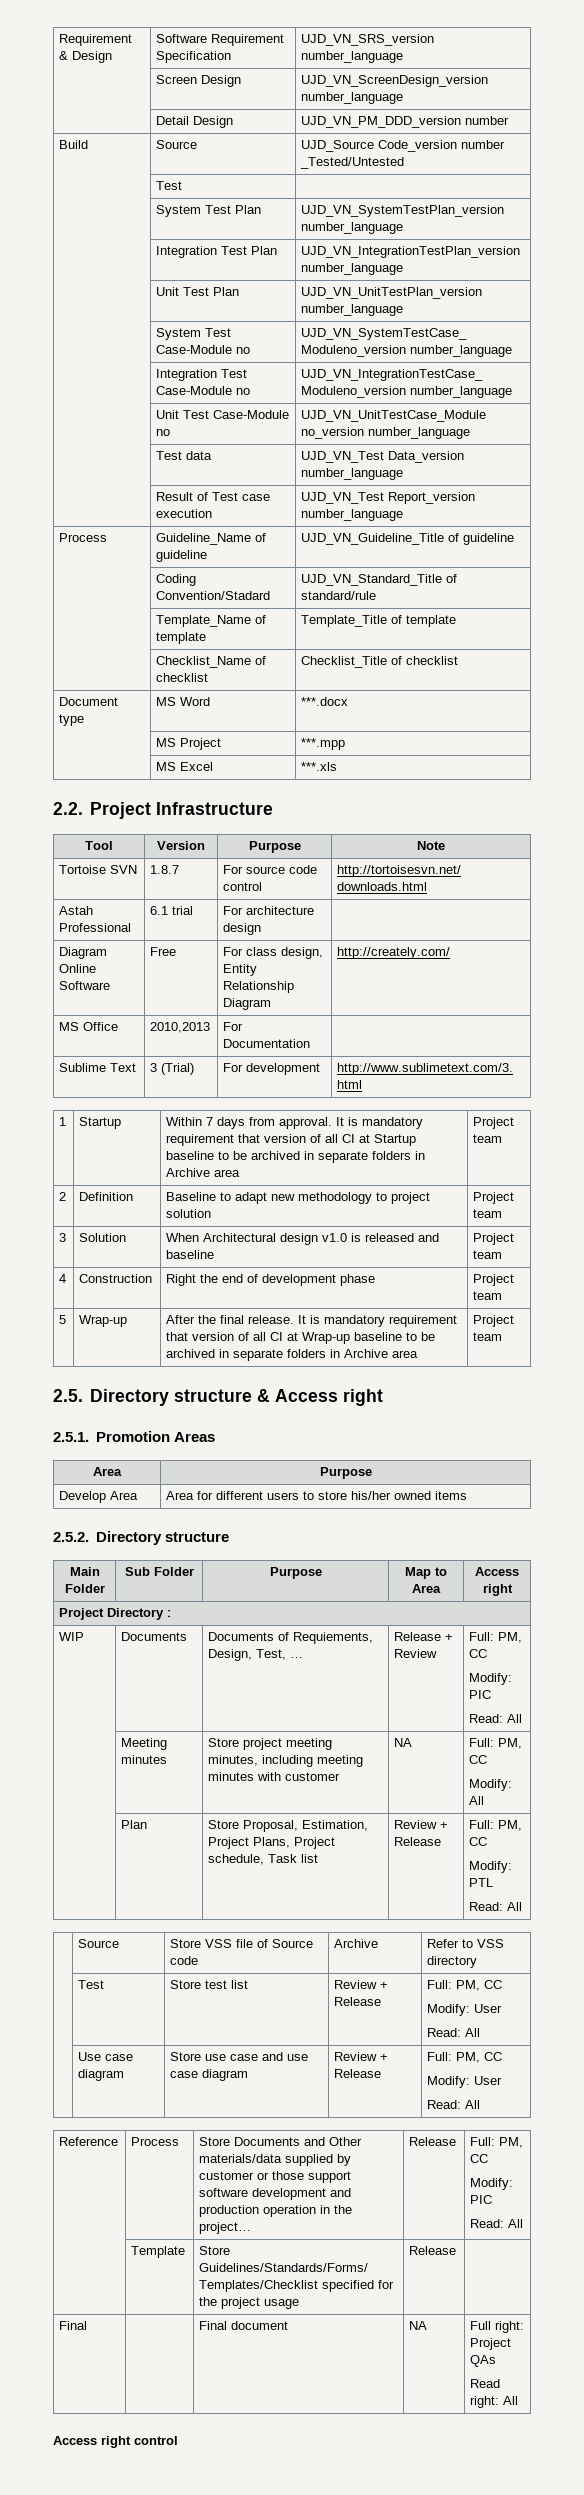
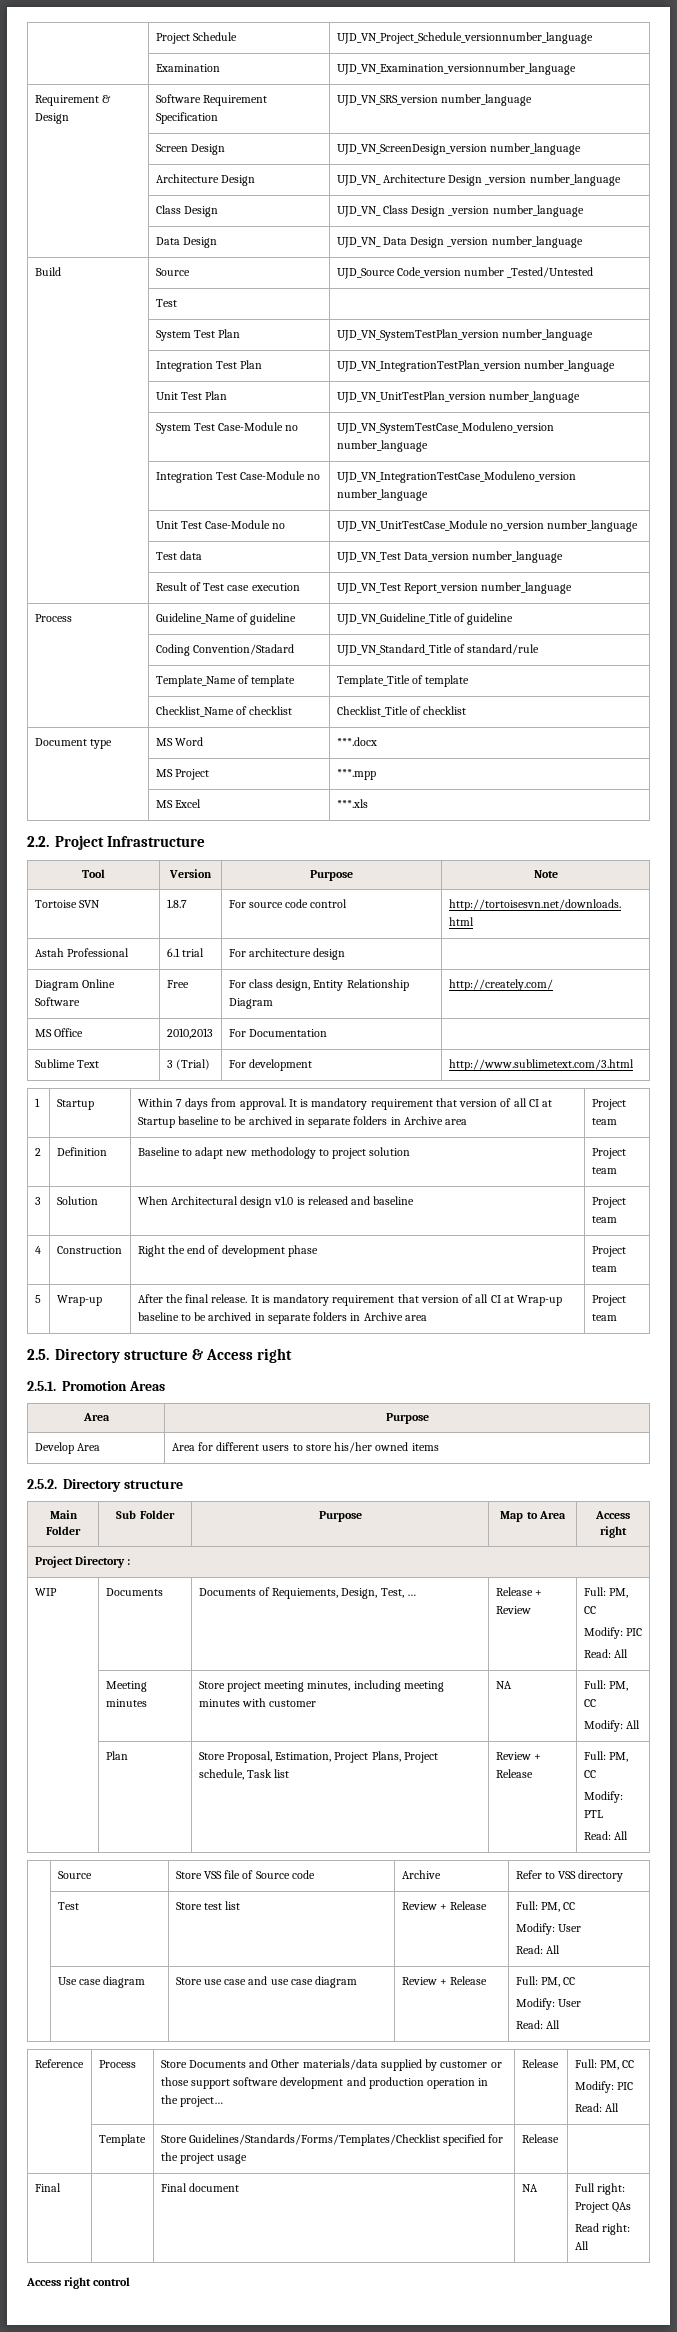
(59, 40) none -> [155,32,237,44] [336,32,593,44] [155,64,220,72] [336,63,576,75] | Project Schedule | UJD_VN_Project_Schedule_versionnumber_language // | Examination | UJD_VN_Examination_versionnumber_language //
[156,116,234,128] [301,116,510,128] Detail Design | UJD_VN_PM_DDD_version number -> [155,174,255,186] [336,174,621,186] [155,205,218,217] [336,205,584,217] [155,237,217,248] [336,236,583,248] Architecture Design | UJD_VN_ Architecture Design _version number_language // | Class Design | UJD_VN_ Class Design _version number_language // | Data Design | UJD_VN_ Data Design _version number_language

